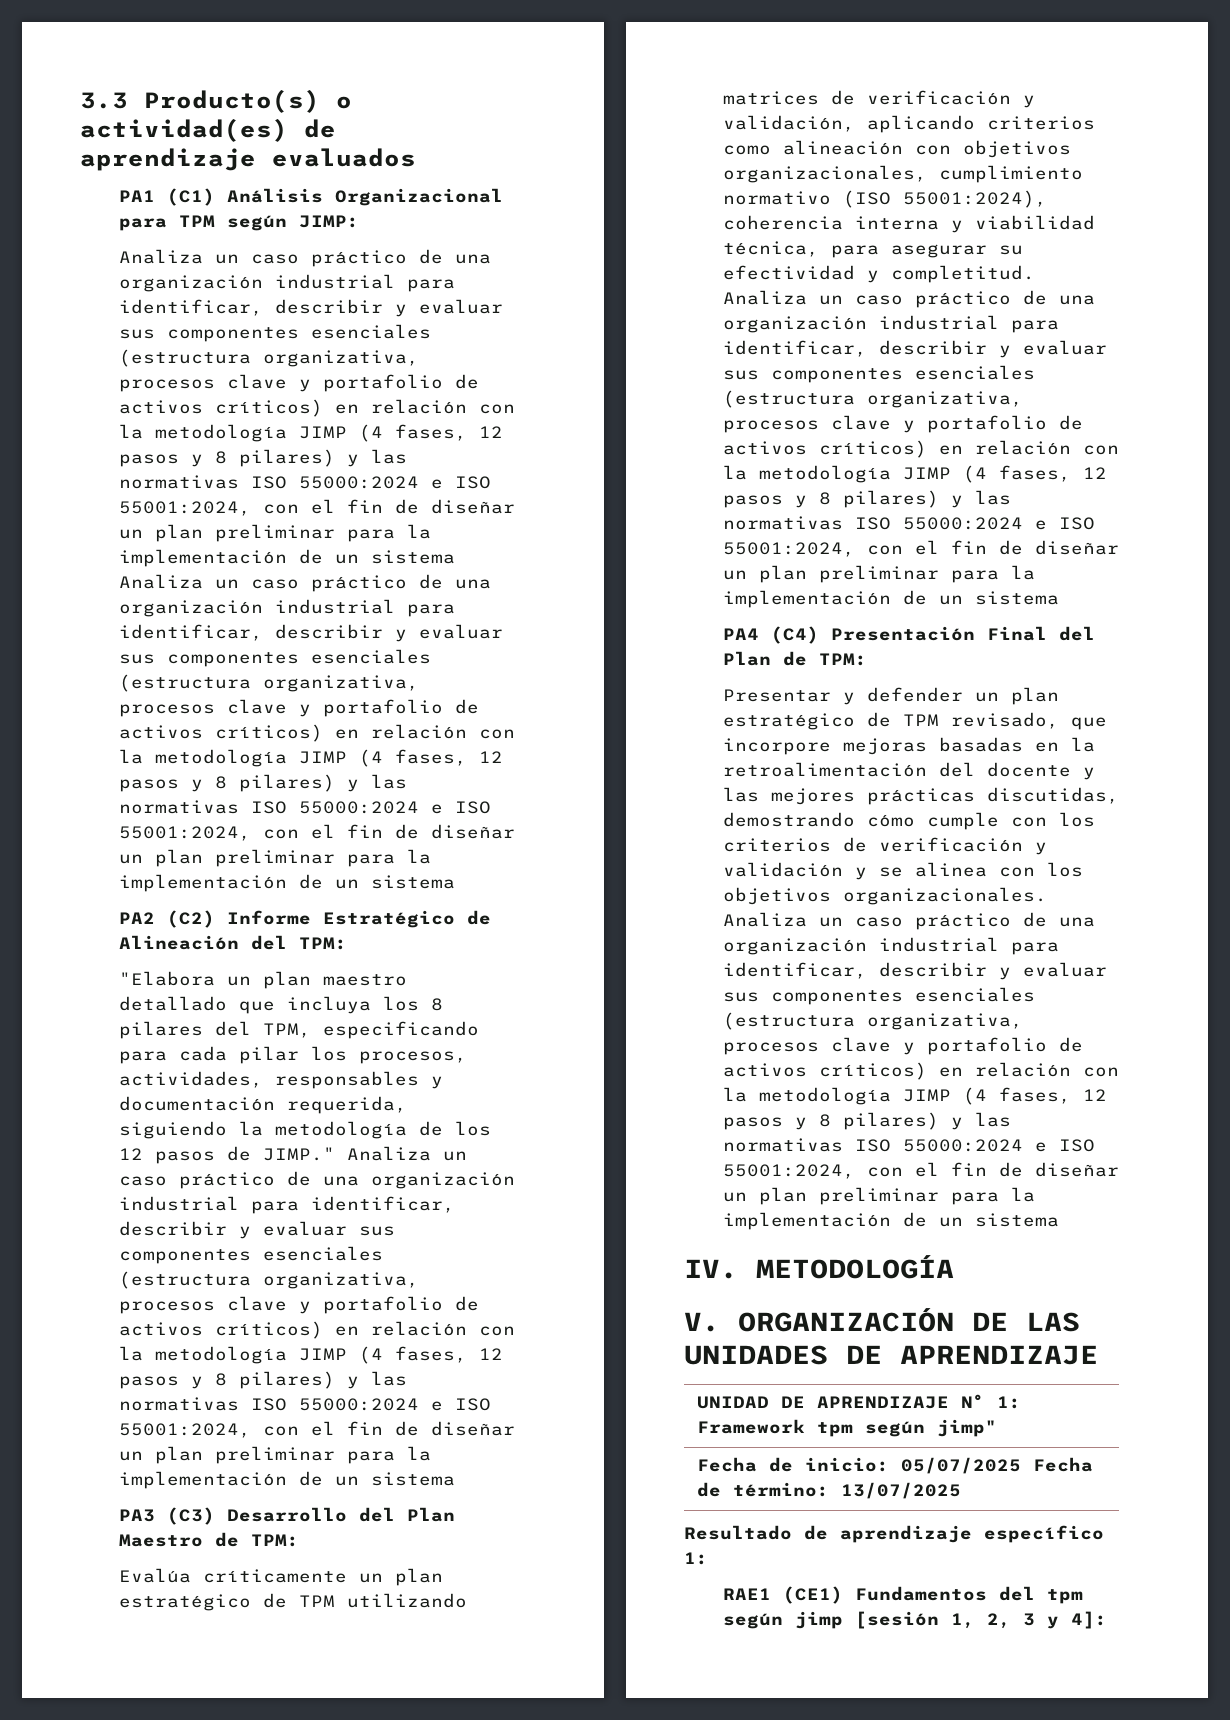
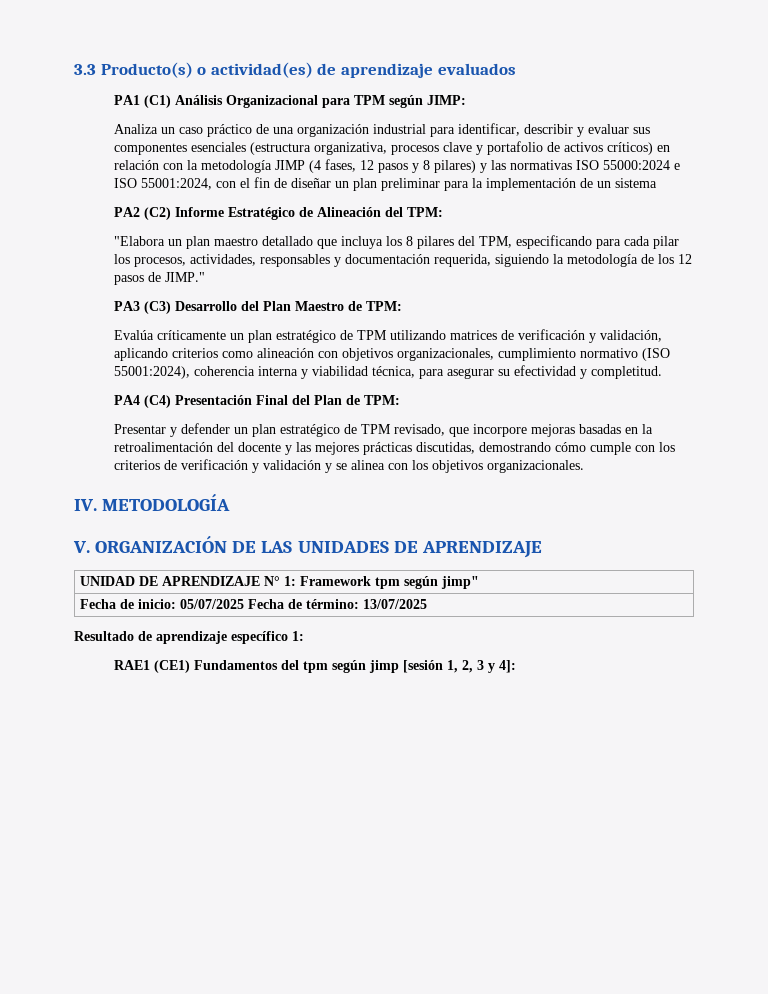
[118,574,491,592] [118,599,455,617] [118,624,503,642] [118,649,431,667] [118,674,419,692] [118,699,479,717] [118,724,515,742] [118,749,503,767] [118,774,407,792] [118,800,491,814] [118,824,515,841] [118,849,431,867] [118,874,455,892] Analiza un caso práctico de una organización industrial para identificar, describir y evaluar sus componentes esenciales (estructura organizativa, procesos clave y portafolio de activos críticos) en relación con la metodología JIMP (4 fases, 12 pasos y 8 pilares) y las normativas ISO 55000:2024 e ISO 55001:2024, con el fin de diseñar un plan preliminar para la implementación de un sistema -> (658, 183) none
[346,1146,467,1161] [118,1171,515,1189] [118,1196,455,1214] [118,1221,395,1239] [118,1246,383,1264] [118,1271,419,1289] [118,1296,479,1314] [118,1321,515,1339] [118,1346,503,1364] [118,1371,407,1389] [118,1397,491,1411] [118,1421,515,1438] [118,1446,431,1464] [118,1471,455,1489] Analiza un caso práctico de una organización industrial para identificar, describir y evaluar sus componentes esenciales (estructura organizativa, procesos clave y portafolio de activos críticos) en relación con la metodología JIMP (4 fases, 12 pasos y 8 pilares) y las normativas ISO 55000:2024 e ISO 55001:2024, con el fin de diseñar un plan preliminar para la implementación de un sistema -> (206, 277) none
[722,290,1095,308] [722,315,1059,333] [722,340,1107,358] [722,365,1035,383] [722,390,1023,408] [722,415,1083,433] [722,440,1119,458] [722,465,1107,483] [722,490,1011,508] [722,516,1095,530] [722,540,1119,557] [722,565,1035,583] [722,590,1059,608] Analiza un caso práctico de una organización industrial para identificar, describir y evaluar sus componentes esenciales (estructura organizativa, procesos clave y portafolio de activos críticos) en relación con la metodología JIMP (4 fases, 12 pasos y 8 pilares) y las normativas ISO 55000:2024 e ISO 55001:2024, con el fin de diseñar un plan preliminar para la implementación de un sistema -> (663, 372) none
[722,912,1095,930] [722,937,1059,955] [722,962,1107,980] [722,987,1035,1005] [722,1012,1023,1030] [722,1037,1083,1055] [722,1062,1119,1080] [722,1087,1107,1105] [722,1112,1011,1130] [722,1138,1095,1152] [722,1162,1119,1179] [722,1187,1035,1205] [722,1212,1059,1230] Analiza un caso práctico de una organización industrial para identificar, describir y evaluar sus componentes esenciales (estructura organizativa, procesos clave y portafolio de activos críticos) en relación con la metodología JIMP (4 fases, 12 pasos y 8 pilares) y las normativas ISO 55000:2024 e ISO 55001:2024, con el fin de diseñar un plan preliminar para la implementación de un sistema -> (585, 466) none

